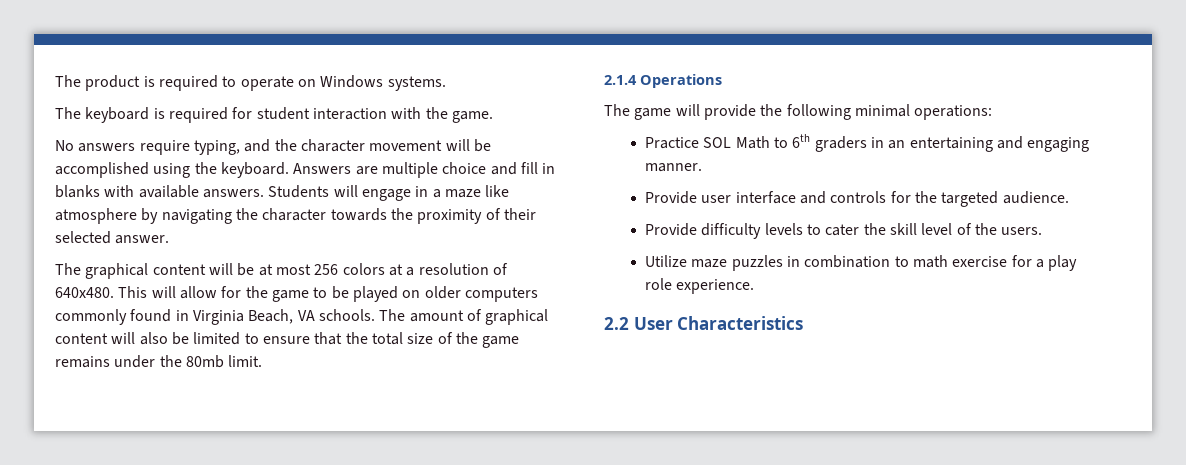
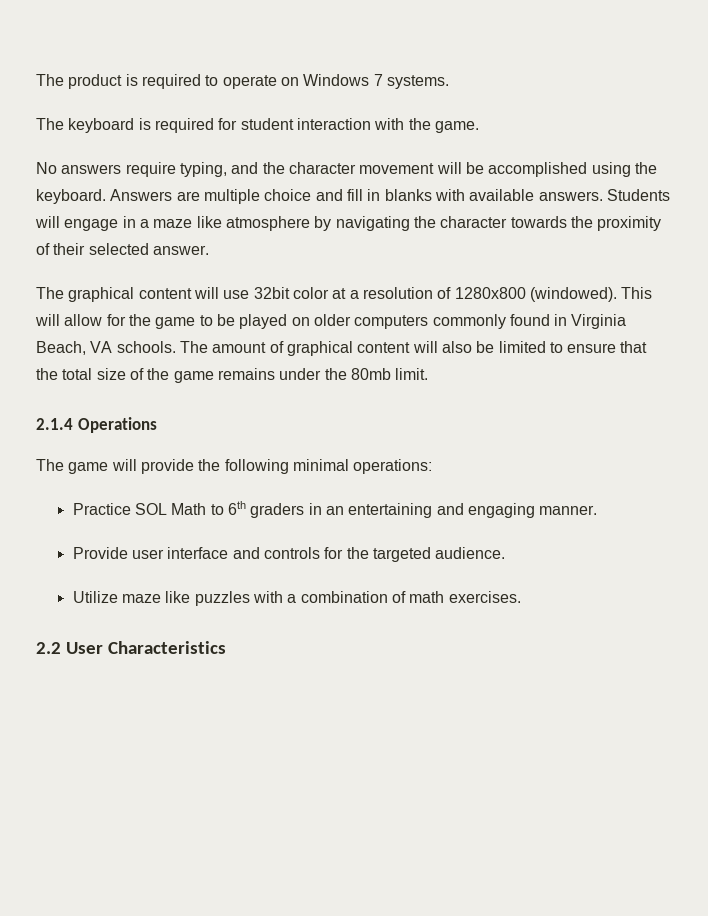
(384, 81) none -> [373,74,383,86] 7
[237,263,385,276] be at most 256 colors -> [223,287,329,299] use 32bit color
[55,287,114,298] 640x480. -> [454,287,617,302] 1280x800 (windowed).
[644,223,1043,239] [644,255,1078,271] [644,278,755,294] Provide difficulty levels to cater the skill level of the users. // Utilize maze puzzles in combination to math exercise for a play role experience. -> [72,591,521,606] Utilize maze like puzzles with a combination of math exercises.

